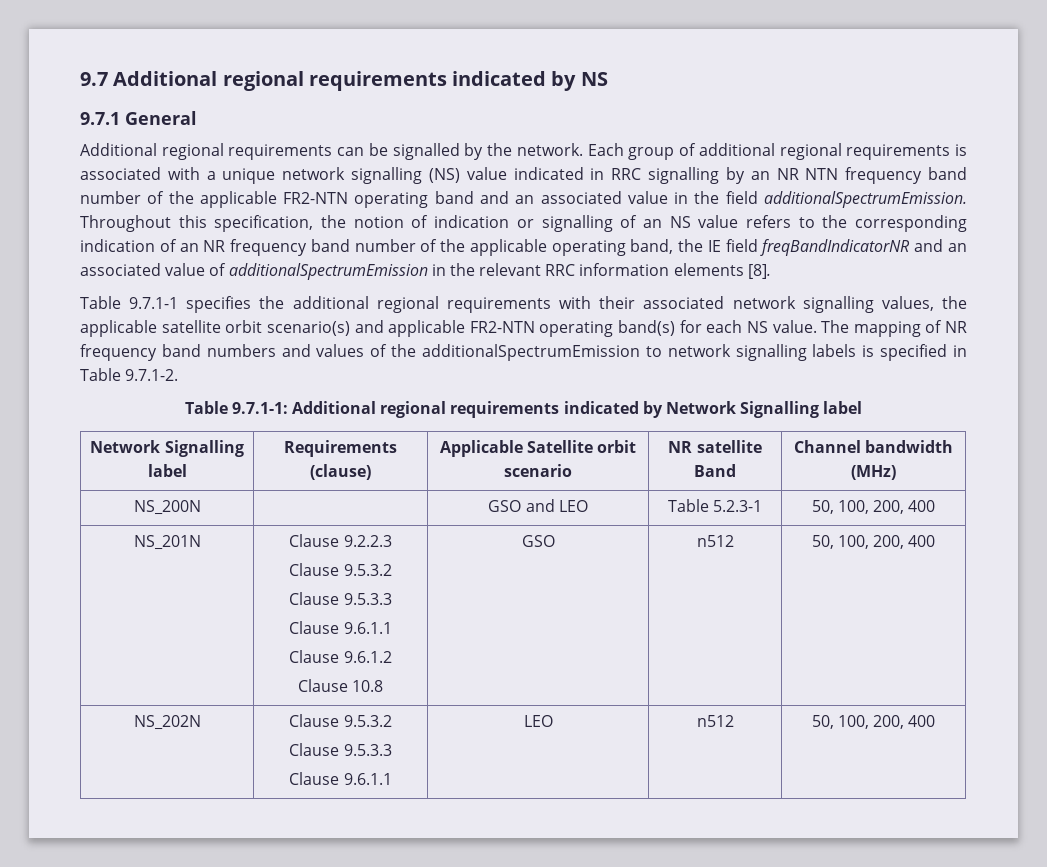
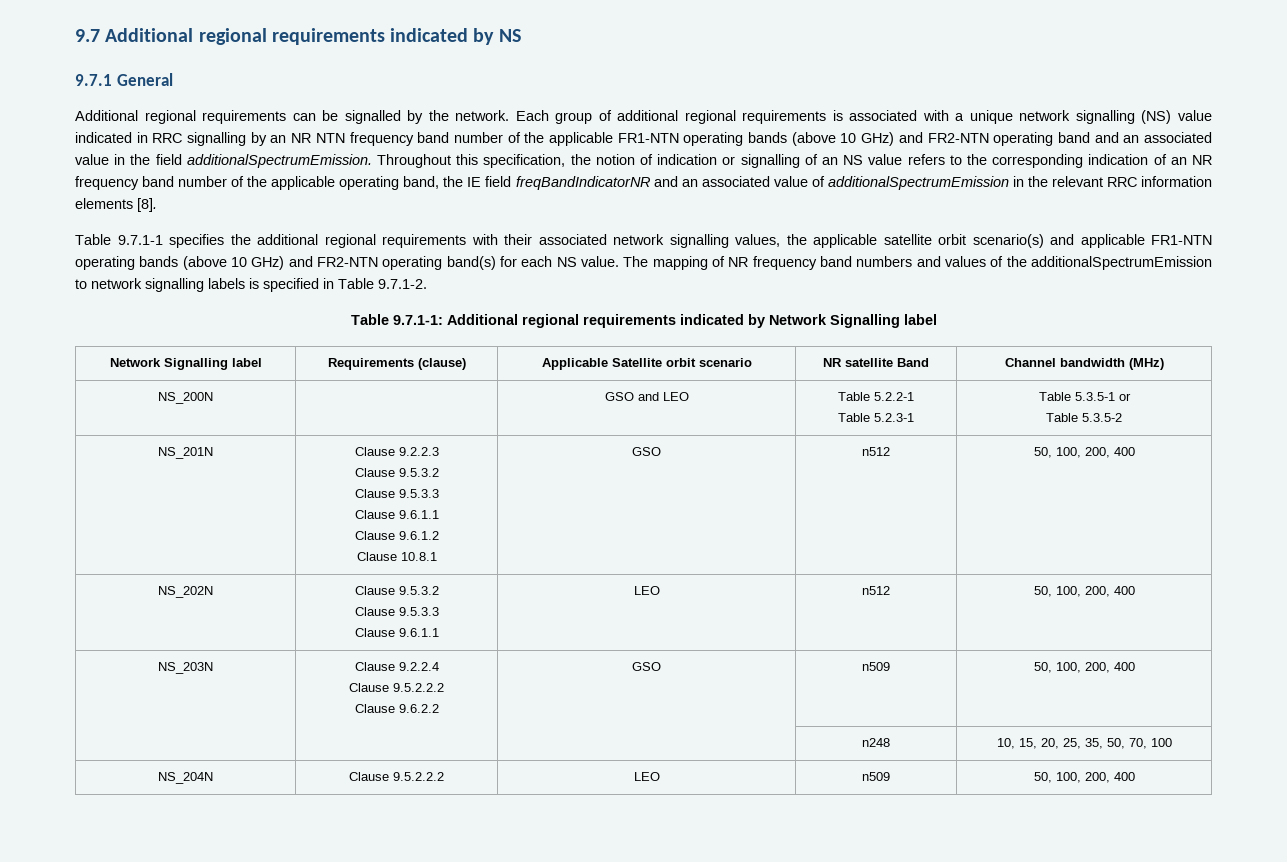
(277, 199) none -> [617,132,923,146] FR1-NTN operating bands (above 10 GHz) and
(466, 328) none -> [1151,235,1212,245] [75,256,313,270] FR1-NTN operating bands (above 10 GHz) and
(709, 505) none -> [874,392,914,401] [838,413,870,422] 5.2.2-1 // Table
[811,500,936,514] 50, 100, 200, 400 -> [1038,392,1131,401] [1046,413,1122,422] Table 5.3.5-1 or // Table 5.3.5-2
[352,680,384,692] 10.8 -> [400,552,437,561] 10.8.1
(936, 721) none -> [158,662,213,674] [354,662,439,671] [349,683,444,692] [354,704,439,713] [632,662,661,671] [862,662,890,671] [1033,662,1135,673] [862,738,890,747] [996,738,1172,749] [158,772,213,784] [349,772,444,781] [633,772,660,781] [862,772,890,781] [1033,772,1135,783] // NS_203N | Clause 9.2.2.4 // Clause 9.5.2.2.2 // Clause 9.6.2.2 | GSO | n509 | 50, 100, 200, 400 // | | | n248 | 10, 15, 20, 25, 35, 50, 70, 100 // NS_204N | Clause 9.5.2.2.2 | LEO | n509 | 50, 100, 200, 400

